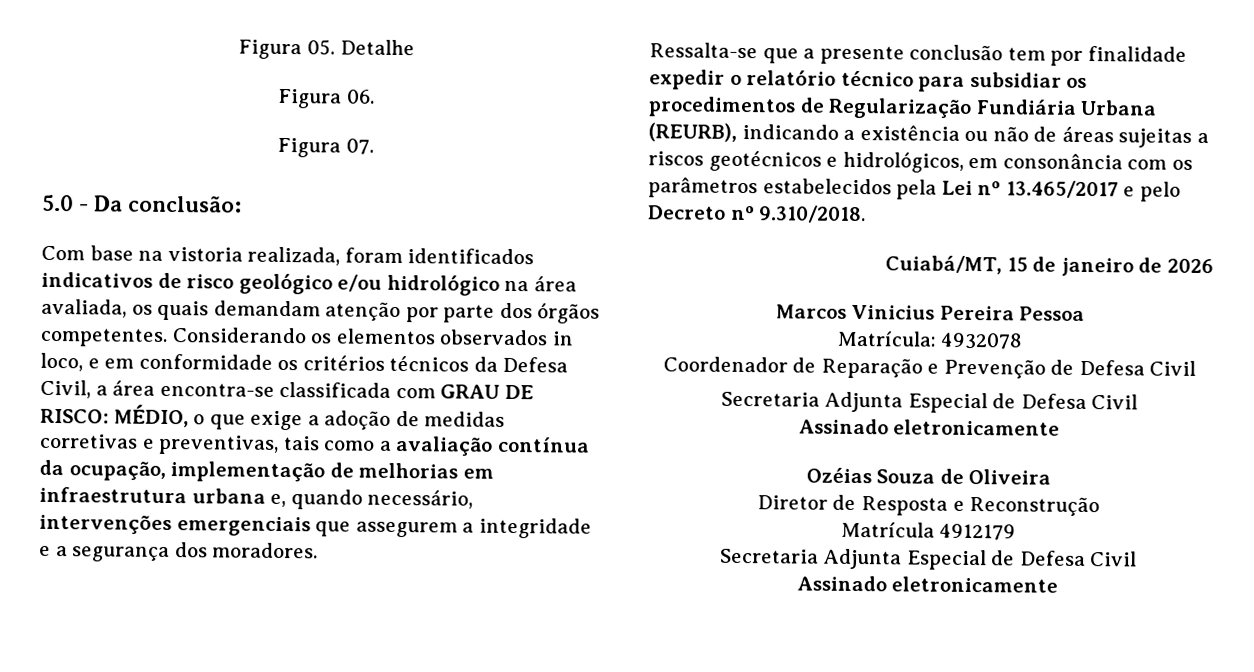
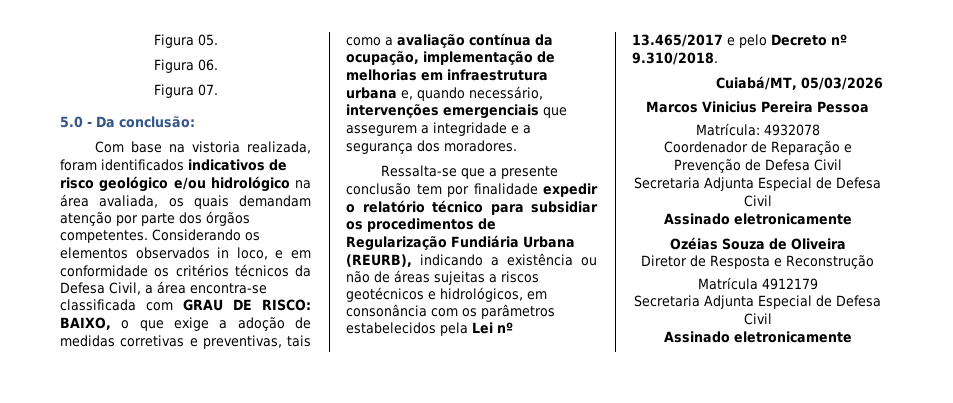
[339,39,415,56] Detalhe -> (218, 40) none
[113,404,189,428] MÉDIO, -> [60,317,111,330] BAIXO,
[1006,256,1214,277] 15 de janeiro de 2026 -> [801,77,883,90] 05/03/2026

